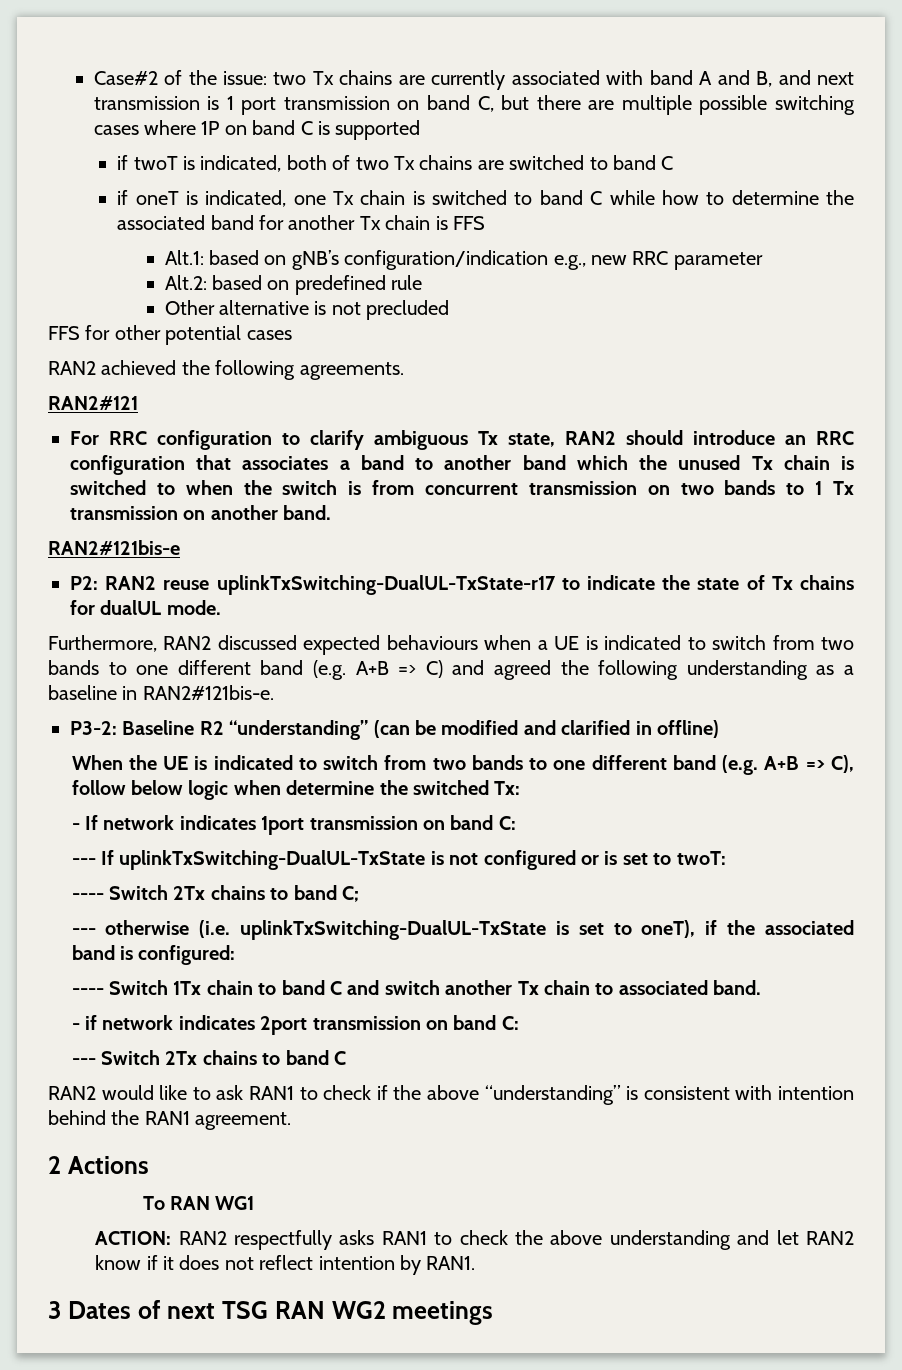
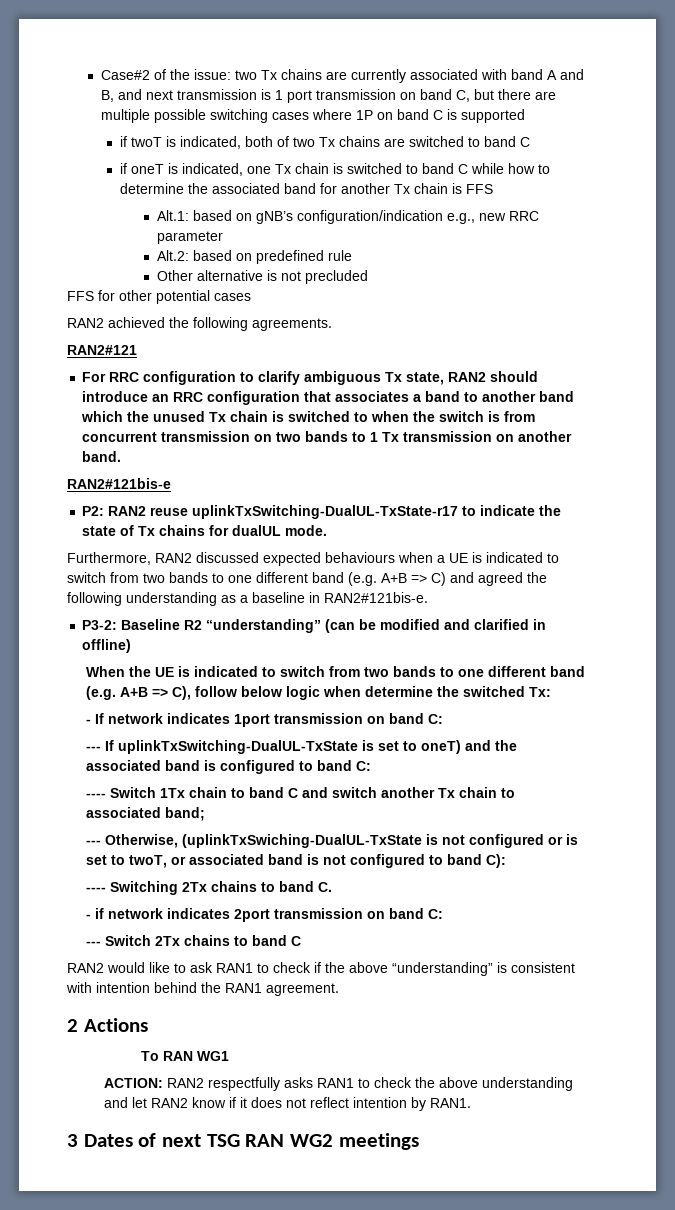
[449,850,726,870] [71,885,360,902] [71,920,854,940] [71,945,236,965] not configured or is set to twoT: // ---- Switch 2Tx chains to band C; // --- otherwise (i.e. uplinkTxSwitching-DualUL-TxState is set to oneT), if the associated band is configured: -> [377,740,517,754] [85,760,371,774] set to oneT) and the associated band is configured to band C:
[713,980,762,995] band. -> [164,807,205,821] [85,834,578,848] [85,854,506,868] [85,881,332,895] band; // --- Otherwise, (uplinkTxSwiching-DualUL-TxState is not configured or is set to twoT, or associated band is not configured to band C): // ---- Switching 2Tx chains to band C.

